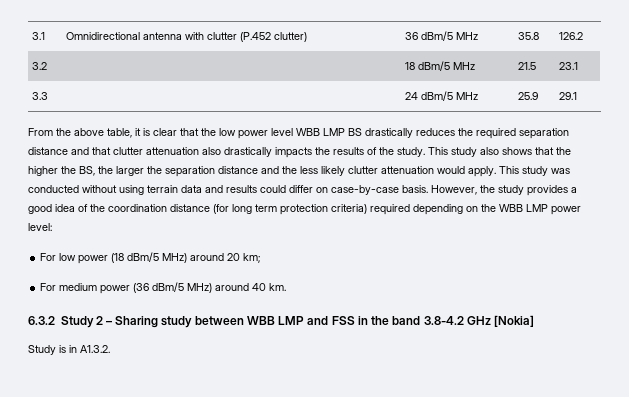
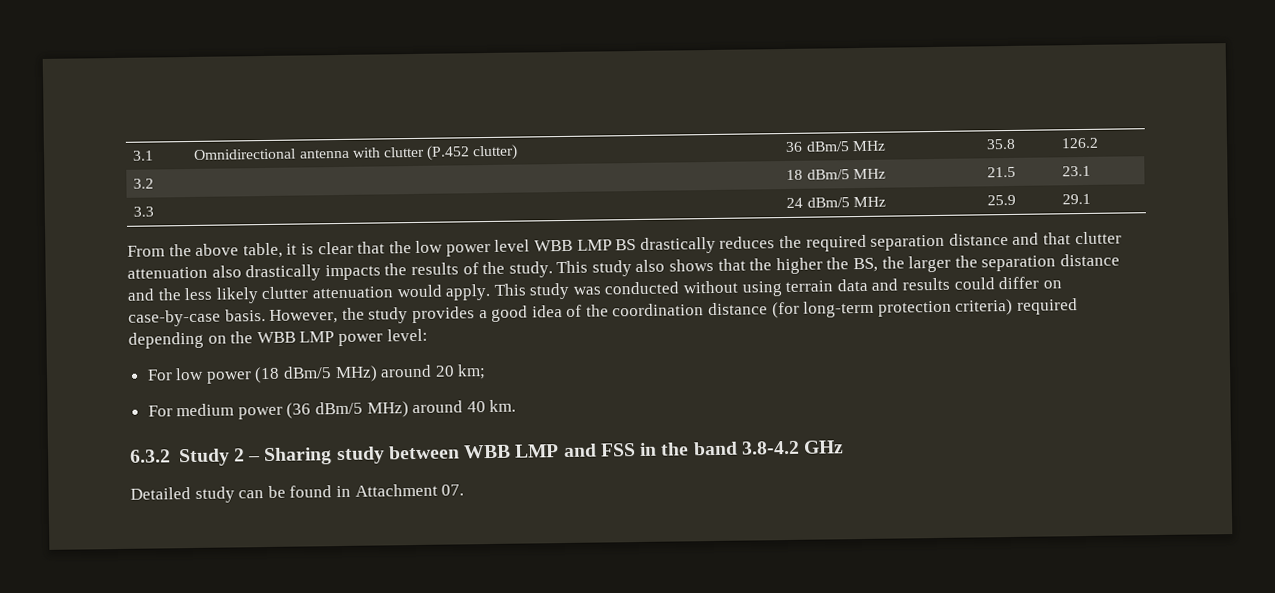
[232,204,277,214] long term -> [803,300,875,318] long-term
[494,315,535,327] [28,345,110,355] [Nokia] // Study is in A1.3.2. -> [130,483,465,503] // Detailed study can be found in Attachment 07.

